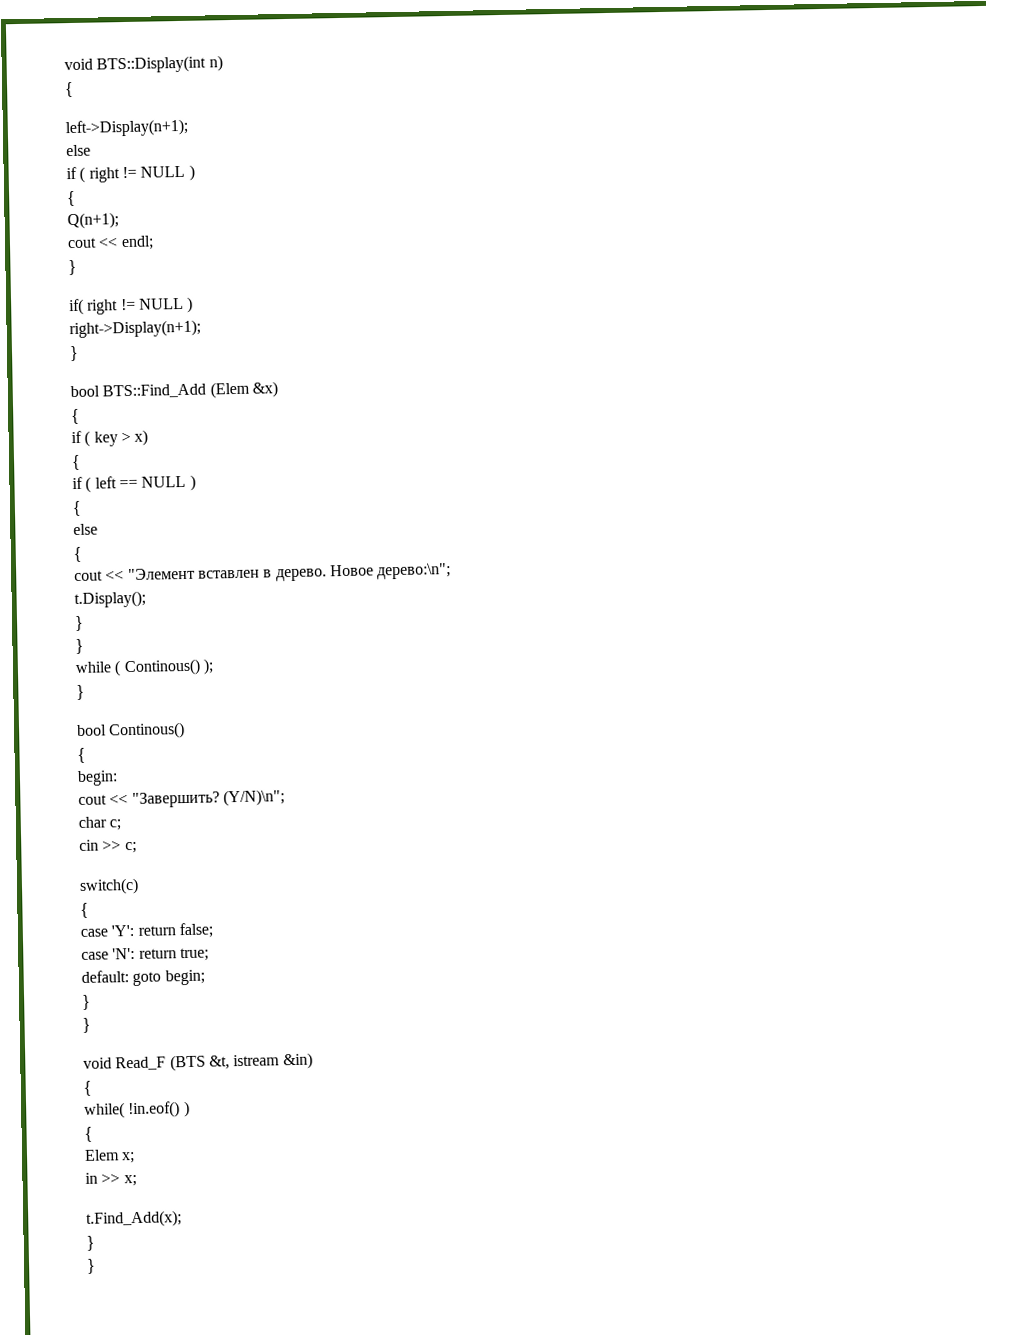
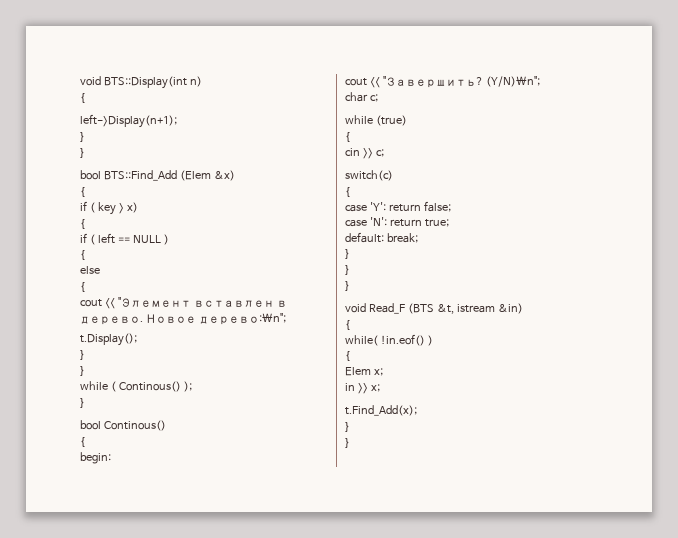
[66,144,91,157] [66,164,195,183] [67,190,76,207] [67,212,119,230] [67,235,154,251] [68,259,77,276] [69,296,194,316] [69,319,201,339] else // if ( right != NULL ) // { // Q(n+1); // cout << endl; // } // if( right != NULL ) // right->Display(n+1); -> [80,132,85,142] }
(122, 825) none -> [345,115,407,126] [345,132,350,142] // while (true) // {
[132,969,205,987] goto begin; -> [386,233,418,243] [345,249,350,259] break; // }

